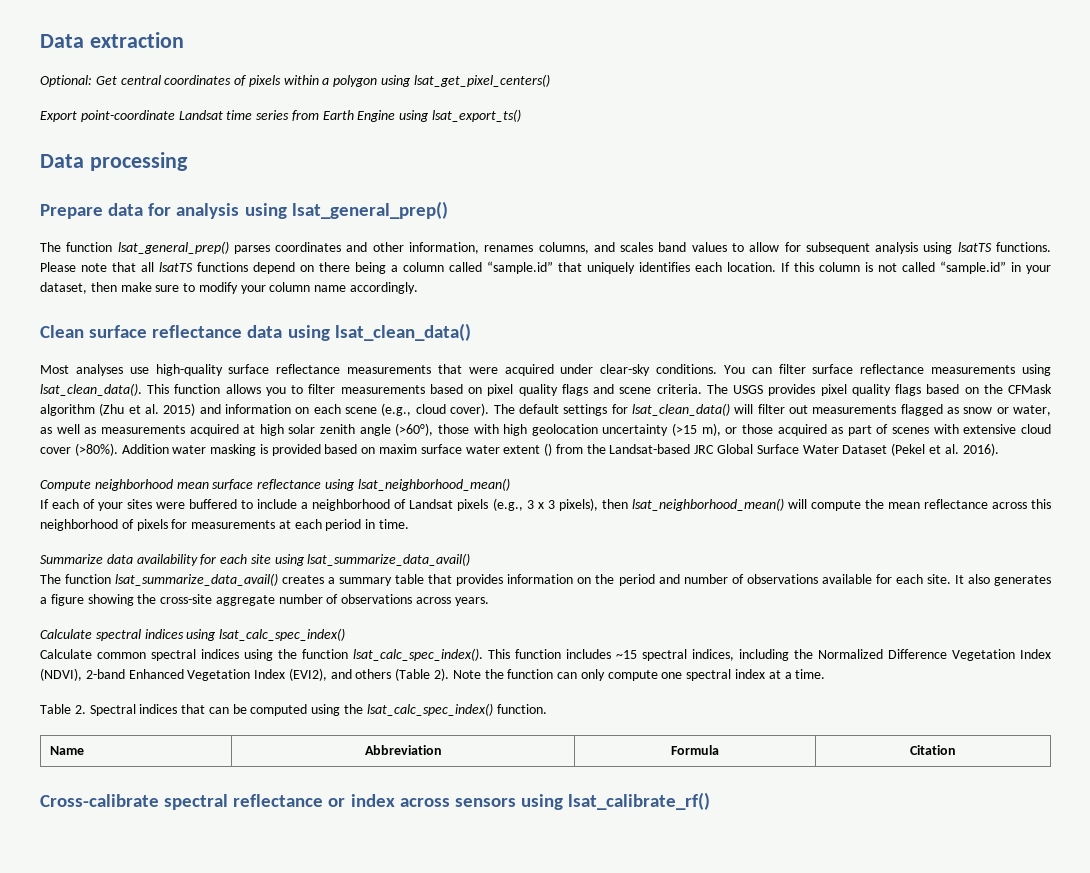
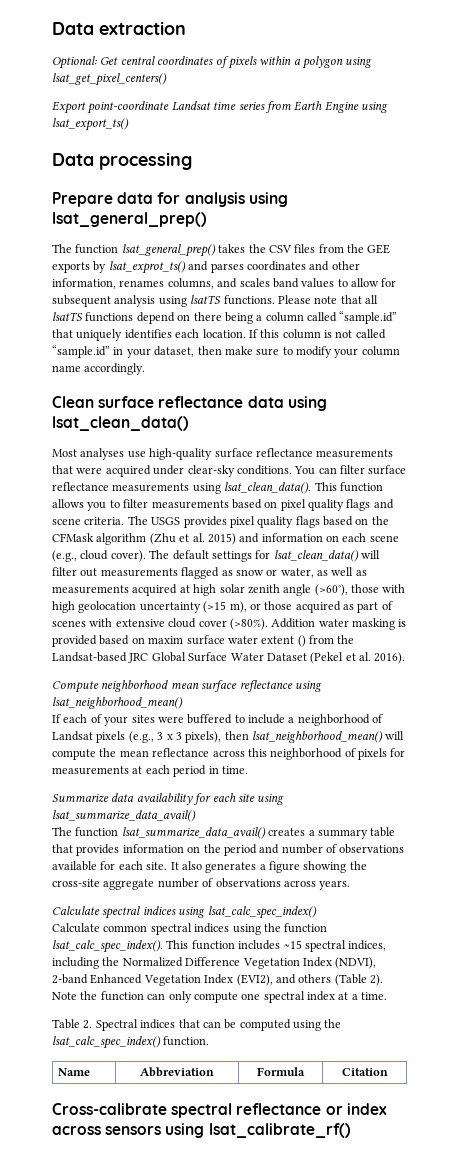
(229, 247) none -> [218,244,391,254] [52,261,209,274] takes the CSV files from the GEE exports by lsat_exprot_ts() and

